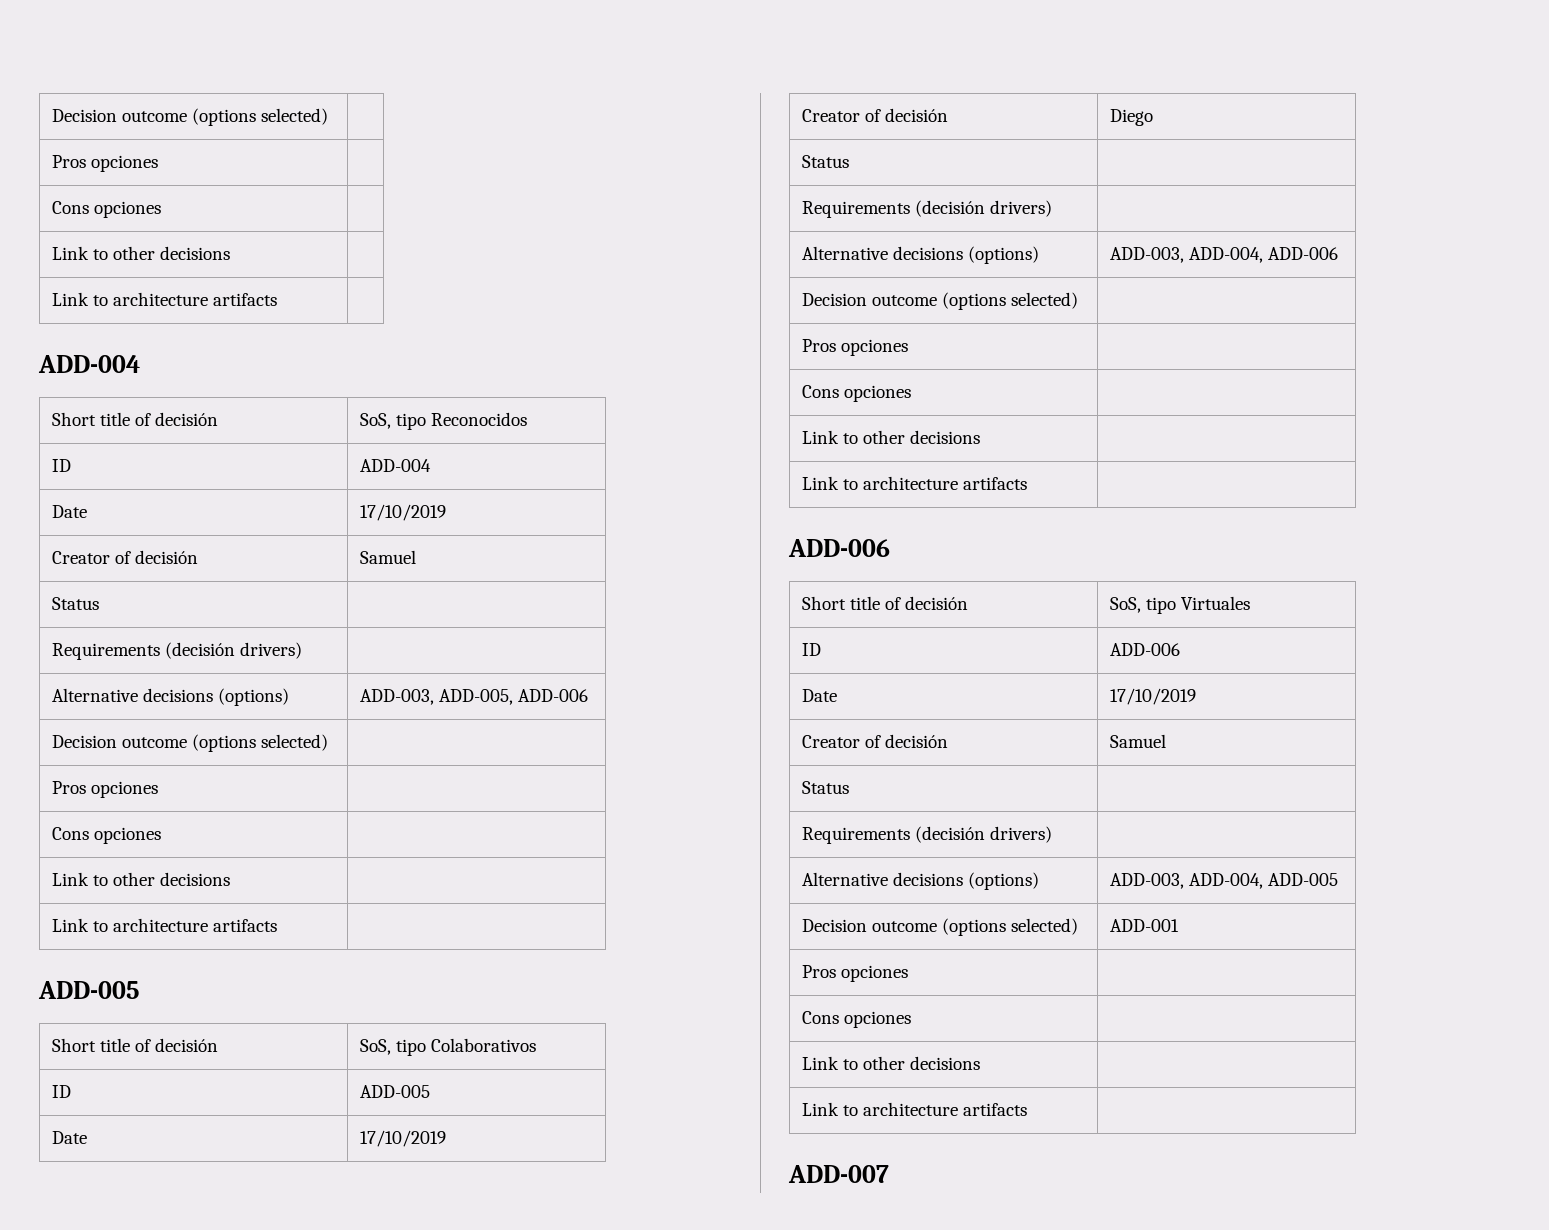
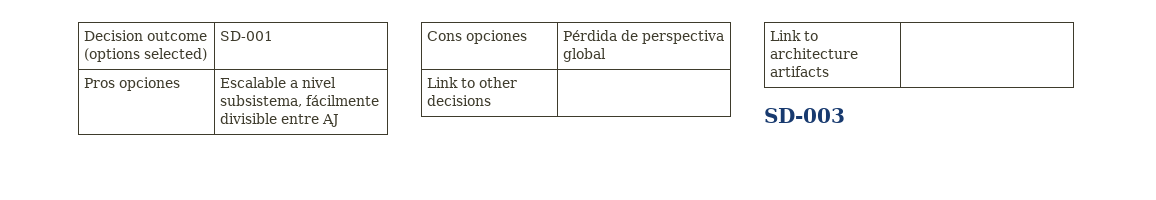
[52,108,329,126] [52,155,159,172] [52,201,162,218] [52,246,231,260] [52,292,278,306] [38,355,140,373] [52,412,219,426] [360,412,528,430] [52,459,72,472] [360,459,432,472] [52,505,88,518] [360,504,447,521] [52,550,199,564] [360,550,417,564] [52,597,100,610] [52,642,303,660] [52,688,290,706] [360,689,589,705] [52,734,329,752] [52,781,159,798] [52,827,162,844] [52,872,231,886] [52,918,278,932] [38,981,140,999] [52,1038,219,1052] [360,1038,537,1056] [52,1085,72,1098] [360,1085,431,1098] [52,1131,88,1144] [360,1130,447,1147] [802,108,949,122] [1110,109,1154,126] [802,155,850,168] [802,200,1053,218] [802,246,1040,264] [1110,247,1339,263] [802,292,1079,310] [802,339,909,356] [802,385,912,402] [802,430,981,444] [802,476,1028,490] [788,539,890,557] [802,596,969,610] [1110,596,1251,614] [802,643,822,656] [1110,643,1181,656] [802,689,838,702] [1110,688,1197,705] [802,734,949,748] [1110,734,1167,748] [802,781,850,794] [802,826,1053,844] [802,872,1040,890] [1110,873,1339,889] [802,918,1079,936] [1110,919,1180,932] [802,965,909,982] [802,1011,912,1028] [802,1056,981,1070] [802,1102,1028,1116] [788,1165,889,1183] Decision outcome (options selected) | // Pros opciones | // Cons opciones | // Link to other decisions | // Link to architecture artifacts | // ADD-004 // Short title of decisión | SoS, tipo Reconocidos // ID | ADD-004 // Date | 17/10/2019 // Creator of decisión | Samuel // Status | // Requirements (decisión drivers) | // Alternative decisions (options) | ADD-003, ADD-005, ADD-006 // Decision outcome (options selected) | // Pros opciones | // Cons opciones | // Link to other decisions | // Link to architecture artifacts | // ADD-005 // Short title of decisión | SoS, tipo Colaborativos // ID | ADD-005 // Date | 17/10/2019 // Creator of decisión | Diego // Status | // Requirements (decisión drivers) | // Alternative decisions (options) | ADD-003, ADD-004, ADD-006 // Decision outcome (options selected) | // Pros opciones | // Cons opciones | // Link to other decisions | // Link to architecture artifacts | // ADD-006 // Short title of decisión | SoS, tipo Virtuales // ID | ADD-006 // Date | 17/10/2019 // Creator of decisión | Samuel // Status | // Requirements (decisión drivers) | // Alternative decisions (options) | ADD-003, ADD-004, ADD-005 // Decision outcome (options selected) | ADD-001 // Pros opciones | // Cons opciones | // Link to other decisions | // Link to architecture artifacts | // ADD-007 -> [84,30,208,41] [84,48,208,62] [220,31,274,41] [84,77,181,91] [220,77,337,88] [220,95,380,107] [220,113,340,127] [427,30,528,44] [563,30,725,44] [563,48,607,62] [427,77,518,88] [427,95,492,106] [770,30,819,41] [770,48,859,59] [770,66,830,77] [764,108,845,123] Decision outcome (options selected) | SD-001 // Pros opciones | Escalable a nivel subsistema, fácilmente divisible entre AJ // Cons opciones | Pérdida de perspectiva global // Link to other decisions | // Link to architecture artifacts | // SD-003

